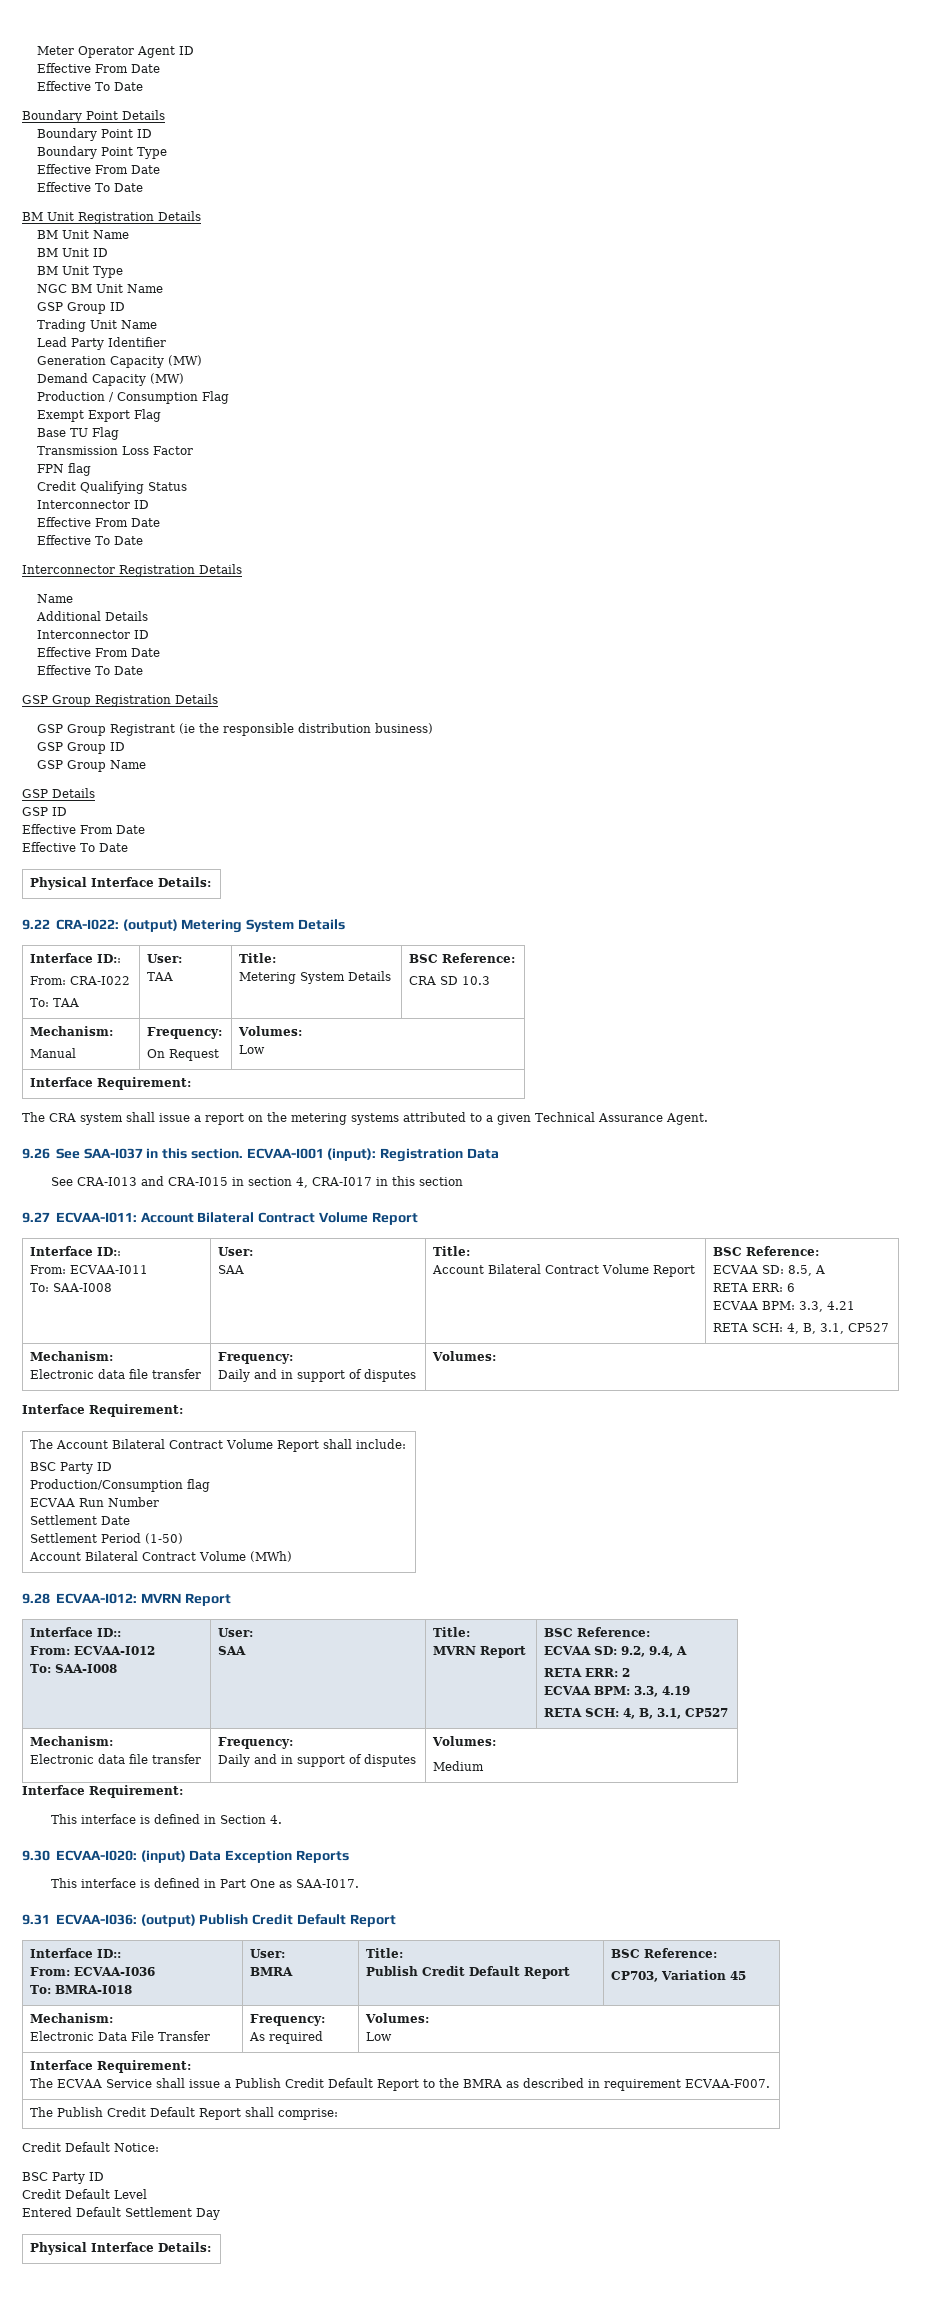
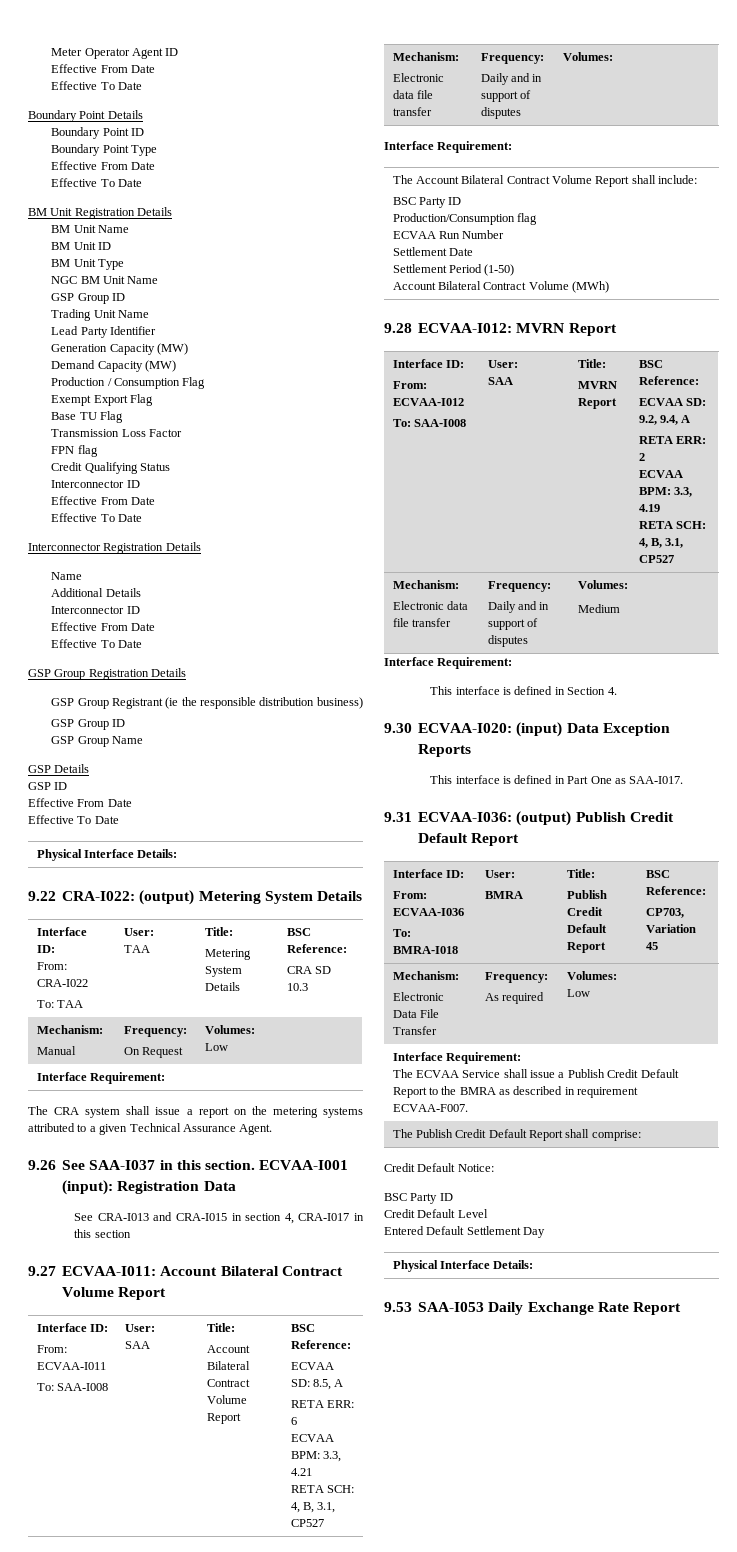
[97,954,122,963] ID:: -> [36,945,55,953] ID:
[97,1247,122,1256] ID:: -> [89,1324,108,1332] ID:
[97,1628,122,1637] ID:: -> [445,360,464,368] ID:
[97,1949,122,1958] ID:: -> [445,870,464,878] ID:
(212, 2247) none -> [384,1302,681,1315] // 9.53 SAA-I053 Daily Exchange Rate Report

